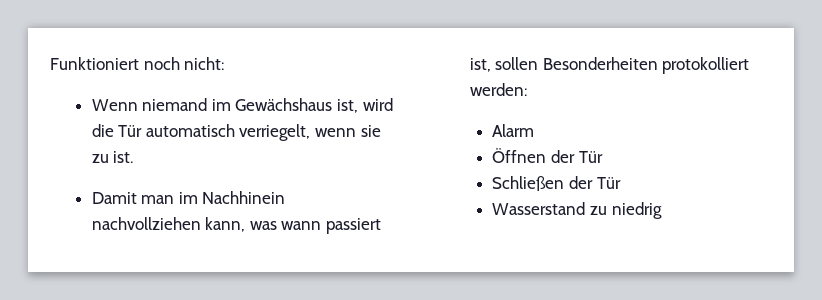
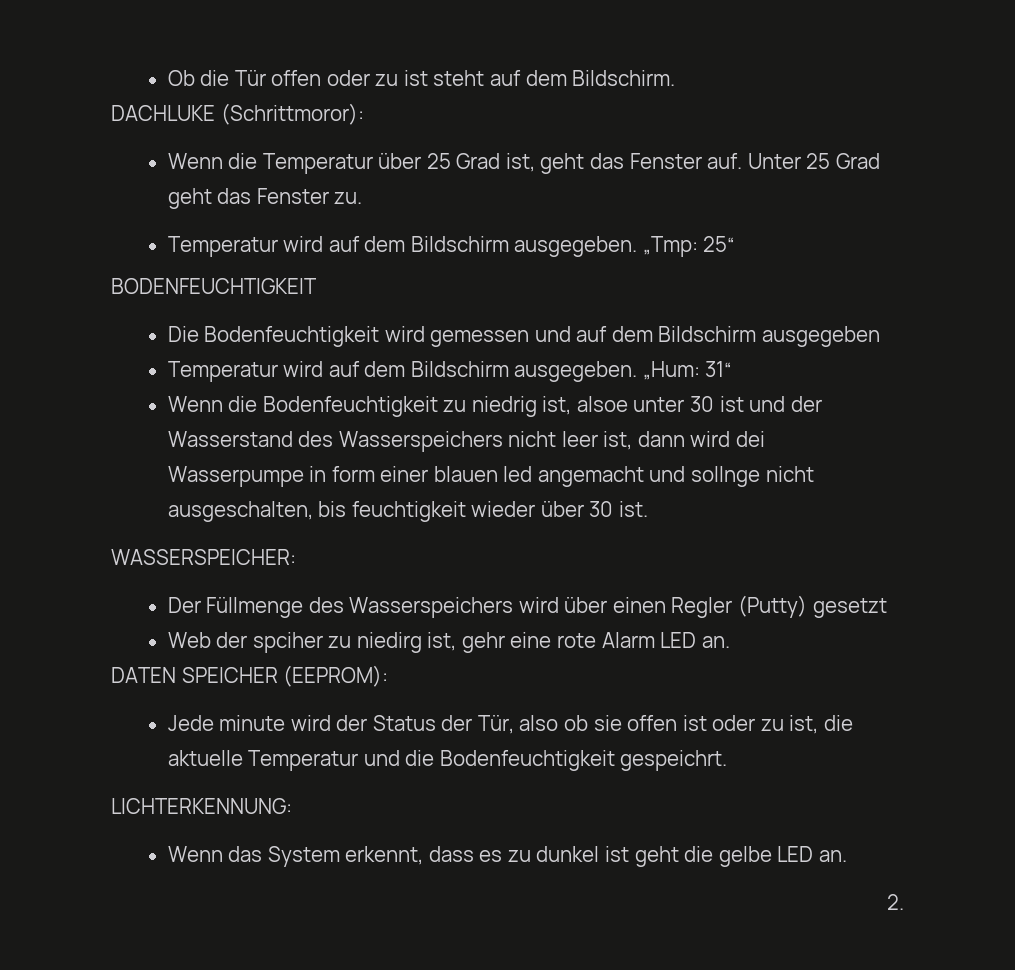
[50,57,225,70] [91,98,393,113] [91,124,381,141] [91,151,134,163] [91,191,286,204] [91,217,381,234] [469,57,750,74] [469,83,527,96] [492,124,535,137] [492,148,603,163] [492,176,621,191] [492,202,662,219] Funktioniert noch nicht: // Wenn niemand im Gewächshaus ist, wird die Tür automatisch verriegelt, wenn sie zu ist. // Damit man im Nachhinein nachvollziehen kann, was wann passiert ist, sollen Besonderheiten protokolliert werden: // Alarm // Öffnen der Tür // Schließen der Tür // Wasserstand zu niedrig -> [167,70,676,86] [111,103,364,125] [167,153,880,174] [167,188,363,209] [167,236,736,257] [111,278,317,294] [167,326,880,347] [167,361,733,382] [167,396,822,417] [167,431,765,452] [167,466,814,487] [167,501,648,522] [111,549,296,565] [167,595,887,618] [167,632,730,653] [111,665,389,687] [167,715,853,734] [167,750,728,771] [111,798,292,814] [167,846,847,867] [887,894,904,910] Ob die Tür offen oder zu ist steht auf dem Bildschirm. // DACHLUKE (Schrittmoror): // Wenn die Temperatur über 25 Grad ist, geht das Fenster auf. Unter 25 Grad geht das Fenster zu. // Temperatur wird auf dem Bildschirm ausgegeben. „Tmp: 25“ // BODENFEUCHTIGKEIT // Die Bodenfeuchtigkeit wird gemessen und auf dem Bildschirm ausgegeben // Temperatur wird auf dem Bildschirm ausgegeben. „Hum: 31“ // Wenn die Bodenfeuchtigkeit zu niedrig ist, alsoe unter 30 ist und der Wasserstand des Wasserspeichers nicht leer ist, dann wird dei Wasserpumpe in form einer blauen led angemacht und sollnge nicht ausgeschalten, bis feuchtigkeit wieder über 30 ist. // WASSERSPEICHER: // Der Füllmenge des Wasserspeichers wird über einen Regler (Putty) gesetzt // Web der spciher zu niedirg ist, gehr eine rote Alarm LED an. // DATEN SPEICHER (EEPROM): // Jede minute wird der Status der Tür, also ob sie offen ist oder zu ist, die aktuelle Temperatur und die Bodenfeuchtigkeit gespeichrt. // LICHTERKENNUNG: // Wenn das System erkennt, dass es zu dunkel ist geht die gelbe LED an. // 2.

